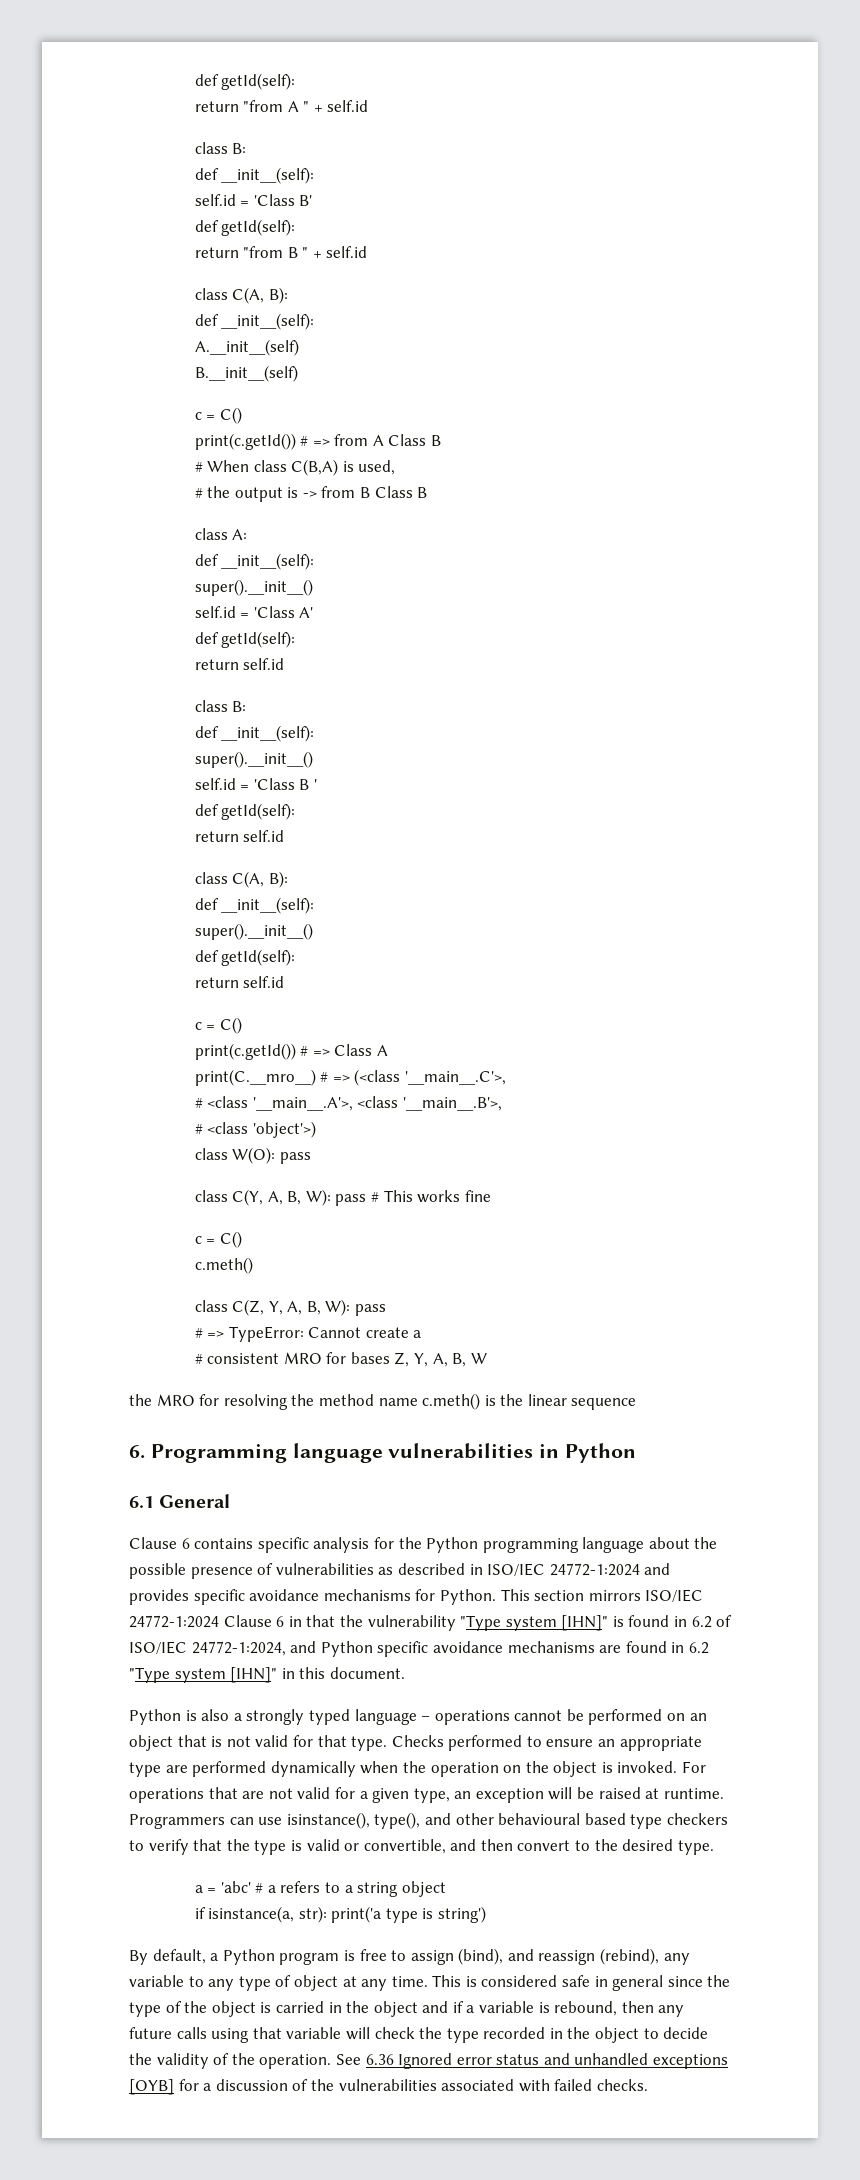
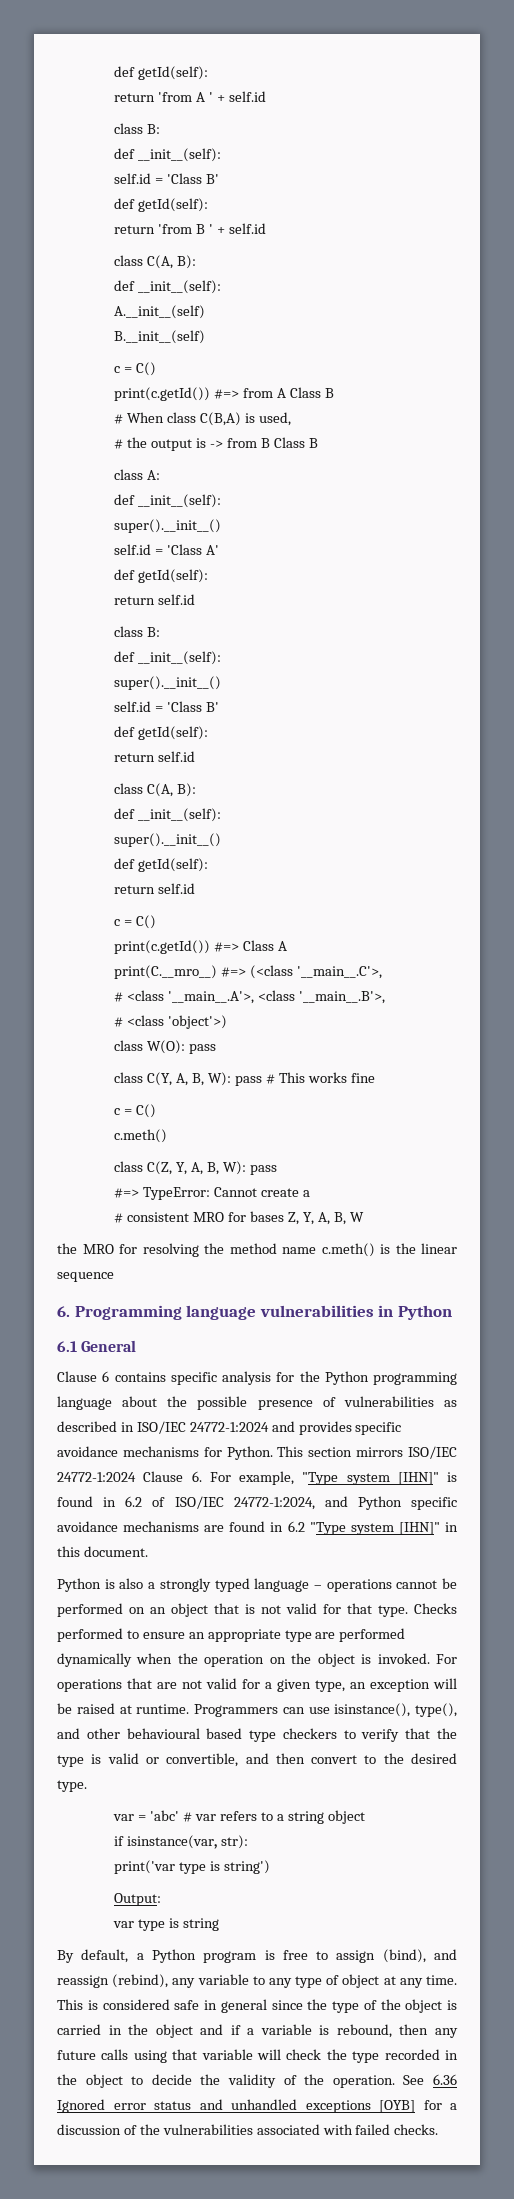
[194,73,296,90] [194,100,310,112] def getId(self): // return "from A " -> [114,66,209,80] [114,92,214,102] def getId(self): // return 'from A '
[243,246,309,258] "from B " -> [158,224,214,234] 'from B '
[300,435,330,446] # => -> [214,389,240,399] #=>
[299,779,317,790] B ' -> [206,702,220,712] B'
[300,1045,330,1056] # => -> [214,942,240,952] #=>
[320,1071,350,1082] # => -> [221,967,247,977] #=>
[194,1327,225,1338] # => -> [114,1188,140,1198] #=>
[276,1615,456,1631] 6 in that the vulnerability -> [191,1471,294,1485] 6. For example,
[194,1885,203,1893] a -> [113,1814,135,1821] var
[267,1885,276,1893] a -> [195,1814,217,1821] var
[208,1906,295,1923] isinstance(a, -> [127,1835,218,1849] isinstance(var,
[331,1906,382,1923] print('a -> [114,1860,176,1874] // print('var
(487, 1914) none -> [114,1893,162,1906] [113,1918,220,1931] // Output: // var type is string

